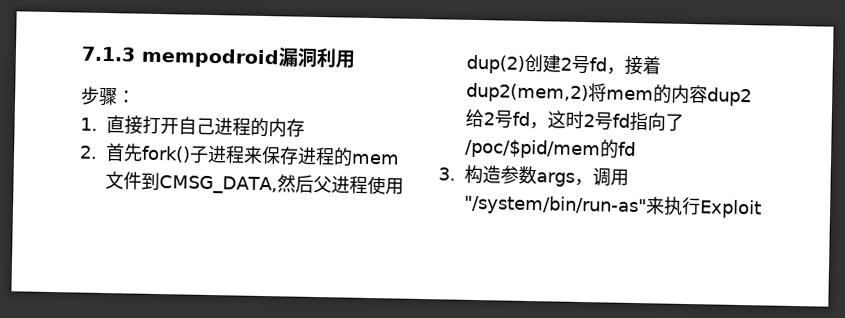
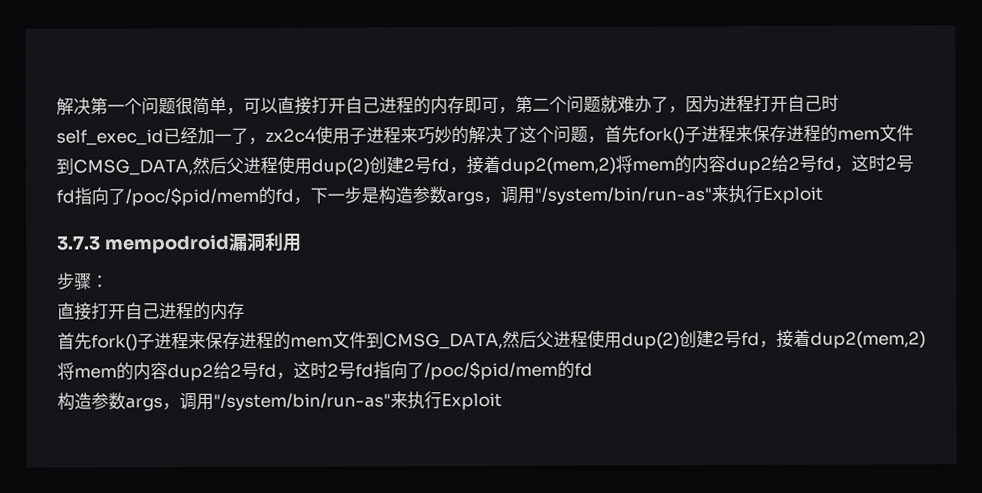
[81,46,136,62] 7.1.3 -> [56,94,839,116] [56,124,914,146] [56,154,914,176] [56,185,823,207] [56,235,101,251] 解决第一个问题很简单，可以直接打开自己进程的内存即可，第二个问题就难办了，因为进程打开自己时self_exec_id已经加一了，zx2c4使用子进程来巧妙的解决了这个问题，首先fork()子进程来保存进程的mem文件到CMSG_DATA,然后父进程使用dup(2)创建2号fd，接着dup2(mem,2)将mem的内容dup2给2号fd，这时2号fd指向了/poc/$pid/mem的fd，下一步是构造参数args，调用"/system/bin/run-as"来执行Exploit // 3.7.3
[80,117,98,131] 1. -> (109, 281) none
[79,145,98,159] 2. -> (245, 310) none
[438,167,456,181] 3. -> (593, 369) none

